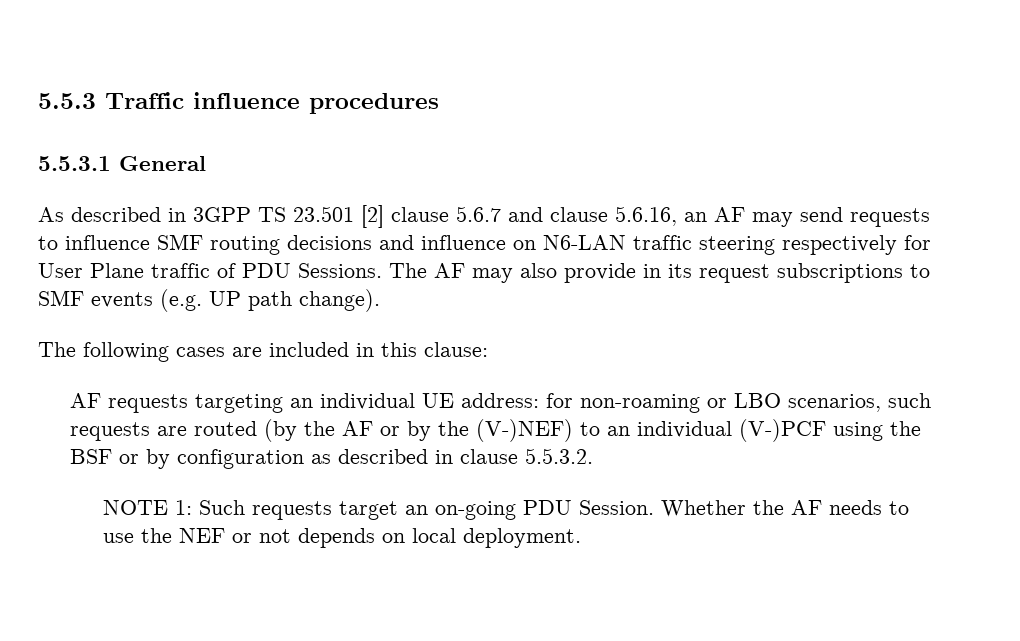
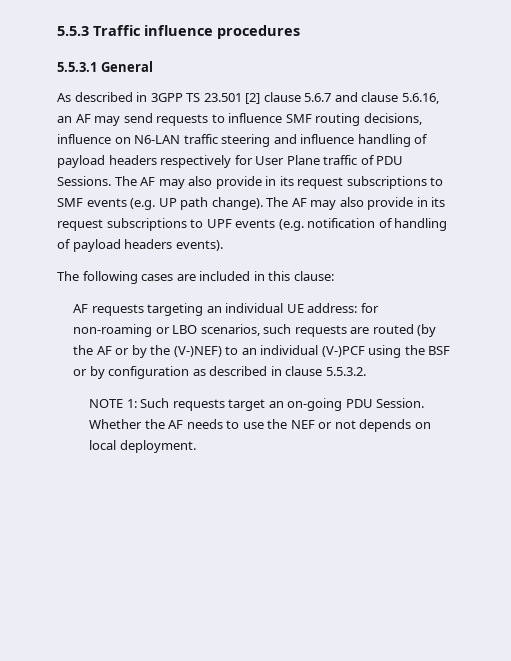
[287,235,414,250] decisions and -> [363,113,422,125] decisions,
(775, 245) none -> [273,134,429,147] [57,155,157,168] and influence handling of payload headers
(380, 300) none -> [266,197,446,210] [57,218,448,231] [57,239,223,252] The AF may also provide in its request subscriptions to UPF events (e.g. notification of handling of payload headers events).

